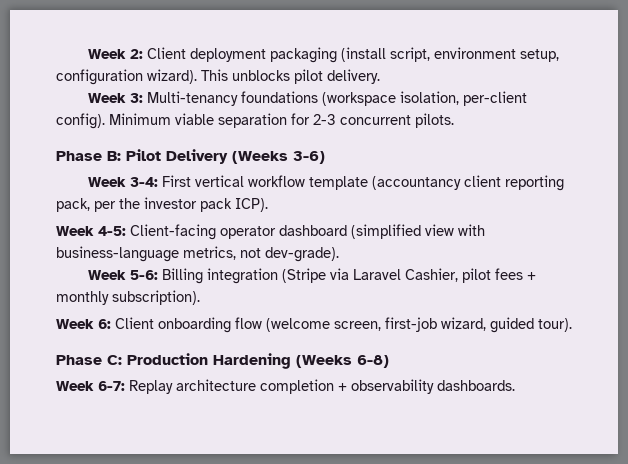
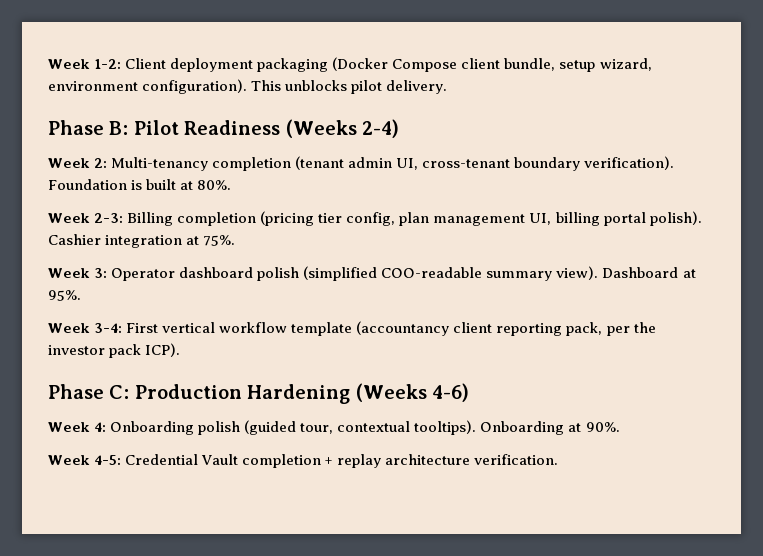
[87,49,143,59] Week 2: -> [48,59,122,69] Week 1-2:
[340,47,559,62] [56,69,380,85] [87,91,527,106] [56,113,454,129] [56,149,325,164] (install script, environment setup, configuration wizard). This unblocks pilot delivery. // Week 3: Multi-tenancy foundations (workspace isolation, per-client config). Minimum viable separation for 2-3 concurrent pilots. // Phase B: Pilot Delivery (Weeks 3-6) -> [332,57,652,72] [48,79,448,94] [48,119,399,138] [48,156,675,171] [48,179,232,190] [48,211,702,226] [48,234,236,248] [48,266,696,281] [48,290,81,301] (Docker Compose client bundle, setup wizard, environment configuration). This unblocks pilot delivery. // Phase B: Pilot Readiness (Weeks 2-4) // Week 2: Multi-tenancy completion (tenant admin UI, cross-tenant boundary verification). Foundation is built at 80%. // Week 2-3: Billing completion (pricing tier config, plan management UI, billing portal polish). Cashier integration at 75%. // Week 3: Operator dashboard polish (simplified COO-readable summary view). Dashboard at 95%.
[56,224,485,240] [56,246,339,262] [87,268,536,284] [56,290,200,305] [56,317,572,333] // Week 4-5: Client-facing operator dashboard (simplified view with business-language metrics, not dev-grade). // Week 5-6: Billing integration (Stripe via Laravel Cashier, pilot fees + monthly subscription). // Week 6: Client onboarding flow (welcome screen, first-job wizard, guided tour). -> (181, 350) none
[357,355,389,368] [56,379,515,394] 6-8) // Week 6-7: Replay architecture completion + observability dashboards. -> [431,383,469,402] [48,420,620,435] [48,454,559,468] 4-6) // Week 4: Onboarding polish (guided tour, contextual tooltips). Onboarding at 90%. // Week 4-5: Credential Vault completion + replay architecture verification.

